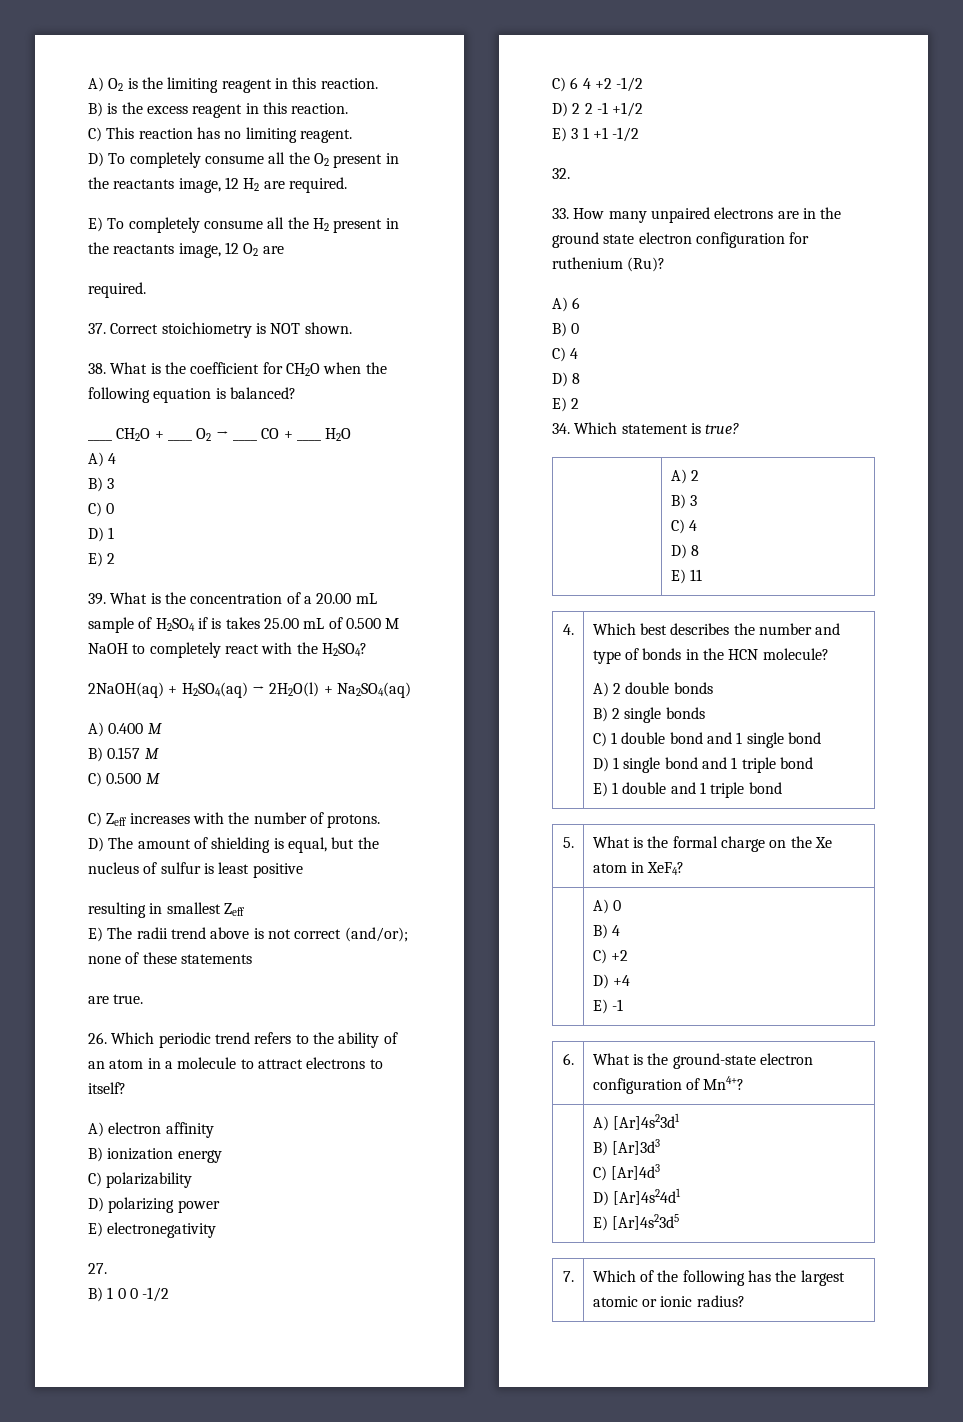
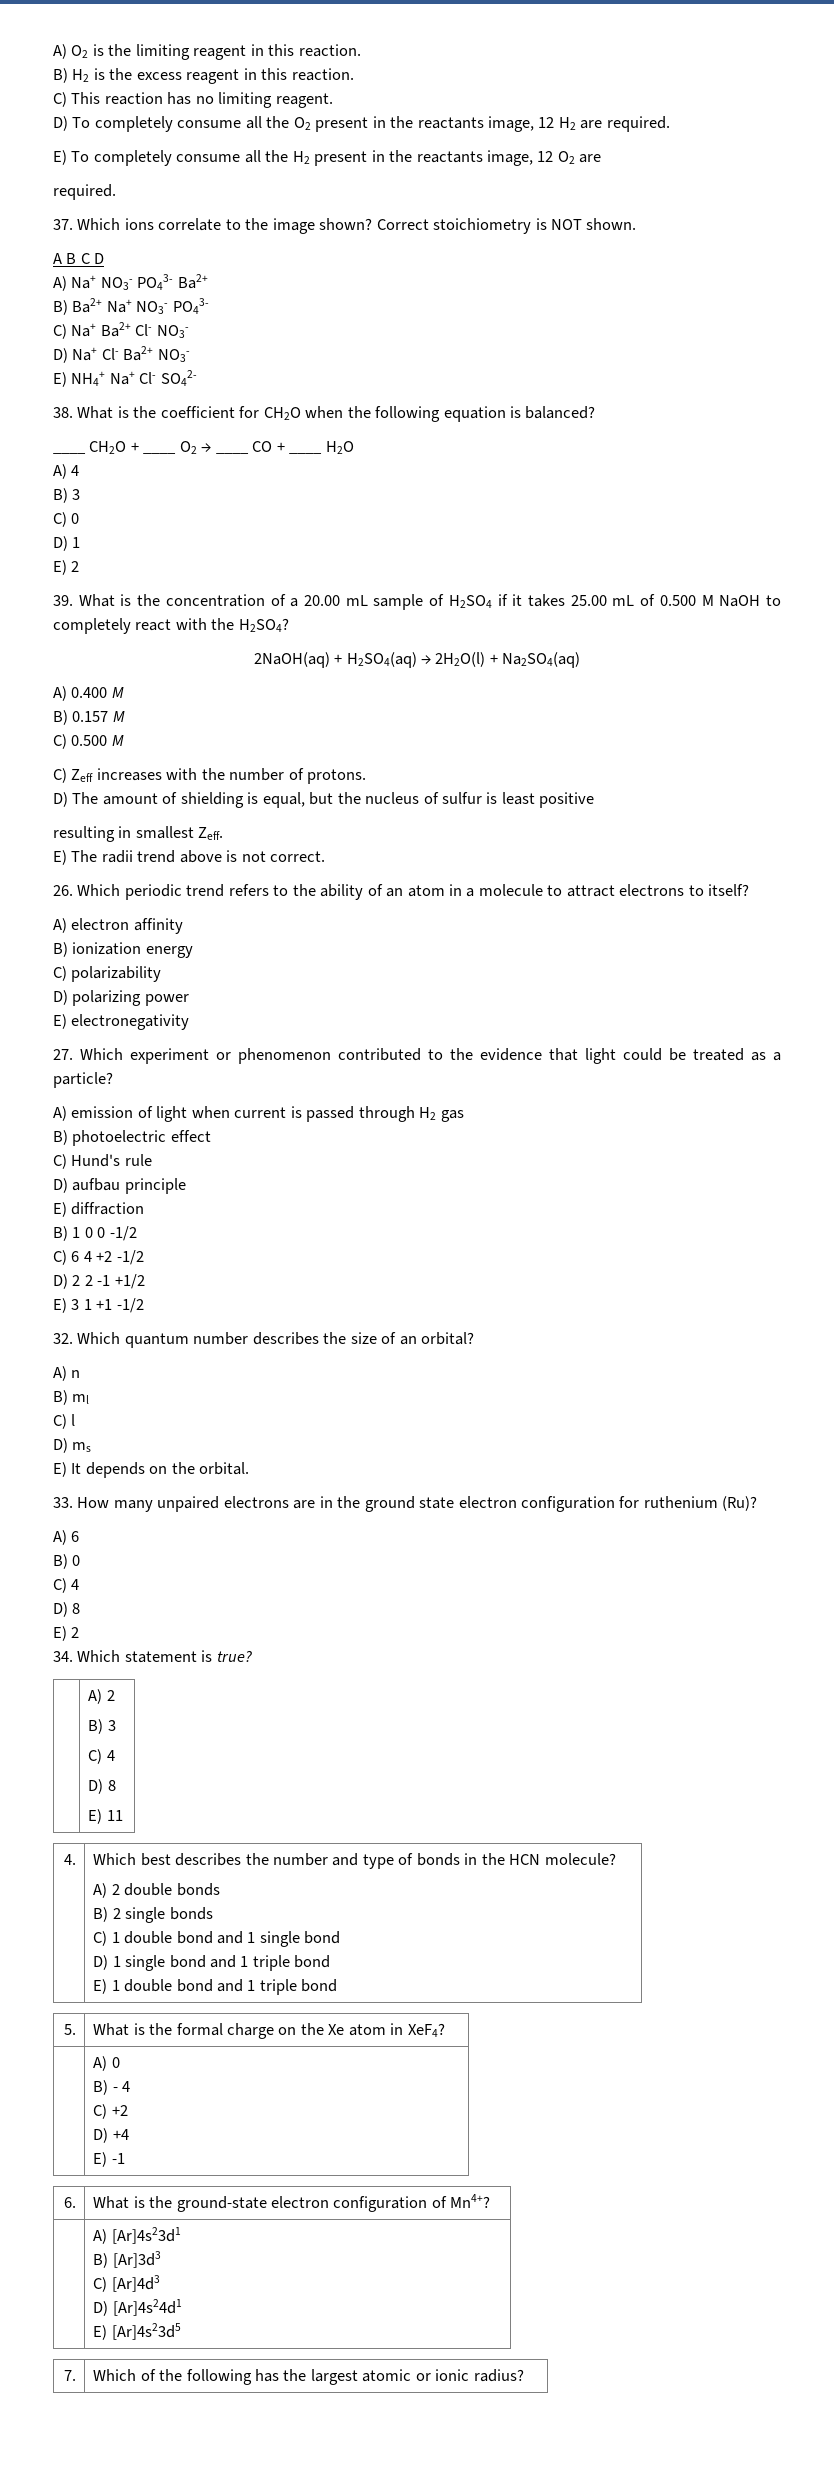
(103, 109) none -> [72,69,90,82] H2
(106, 328) none -> [77,218,373,234] Which ions correlate to the image shown?
(352, 328) none -> [53,253,105,264] [53,274,208,291] [53,298,209,315] [53,322,189,339] [53,346,190,363] [53,370,197,387] // A B C D // A) Na+ NO3- PO43- Ba2+ // B) Ba2+ Na+ NO3- PO43- // C) Na+ Ba2+ Cl- NO3- // D) Na+ Cl- Ba2+ NO3- // E) NH4+ Na+ Cl- SO42-
[211,618,222,629] is -> [512,594,523,606] it
[223,903,245,916] Zeff -> [198,827,224,840] Zeff.
[294,927,408,942] [88,952,252,964] [88,994,144,1004] correct (and/or); none of these statements // are true. -> [270,851,326,862] correct.
(107, 1268) none -> [80,1048,781,1064] [53,1072,113,1088] [53,1106,464,1122] [53,1130,211,1146] [53,1154,152,1169] [53,1178,186,1194] [53,1202,145,1217] Which experiment or phenomenon contributed to the evidence that light could be treated as a particle? // A) emission of light when current is passed through H2 gas // B) photoelectric effect // C) Hund's rule // D) aufbau principle // E) diffraction
(570, 173) none -> [77,1332,475,1348] [53,1366,81,1381] [53,1390,90,1405] [53,1414,76,1429] [53,1438,92,1453] [53,1462,250,1478] Which quantum number describes the size of an orbital? // A) n // B) ml // C) l // D) ms // E) It depends on the orbital.
(667, 788) none -> [176,1979,213,1992] bond
(608, 931) none -> [112,2087,118,2092] -

